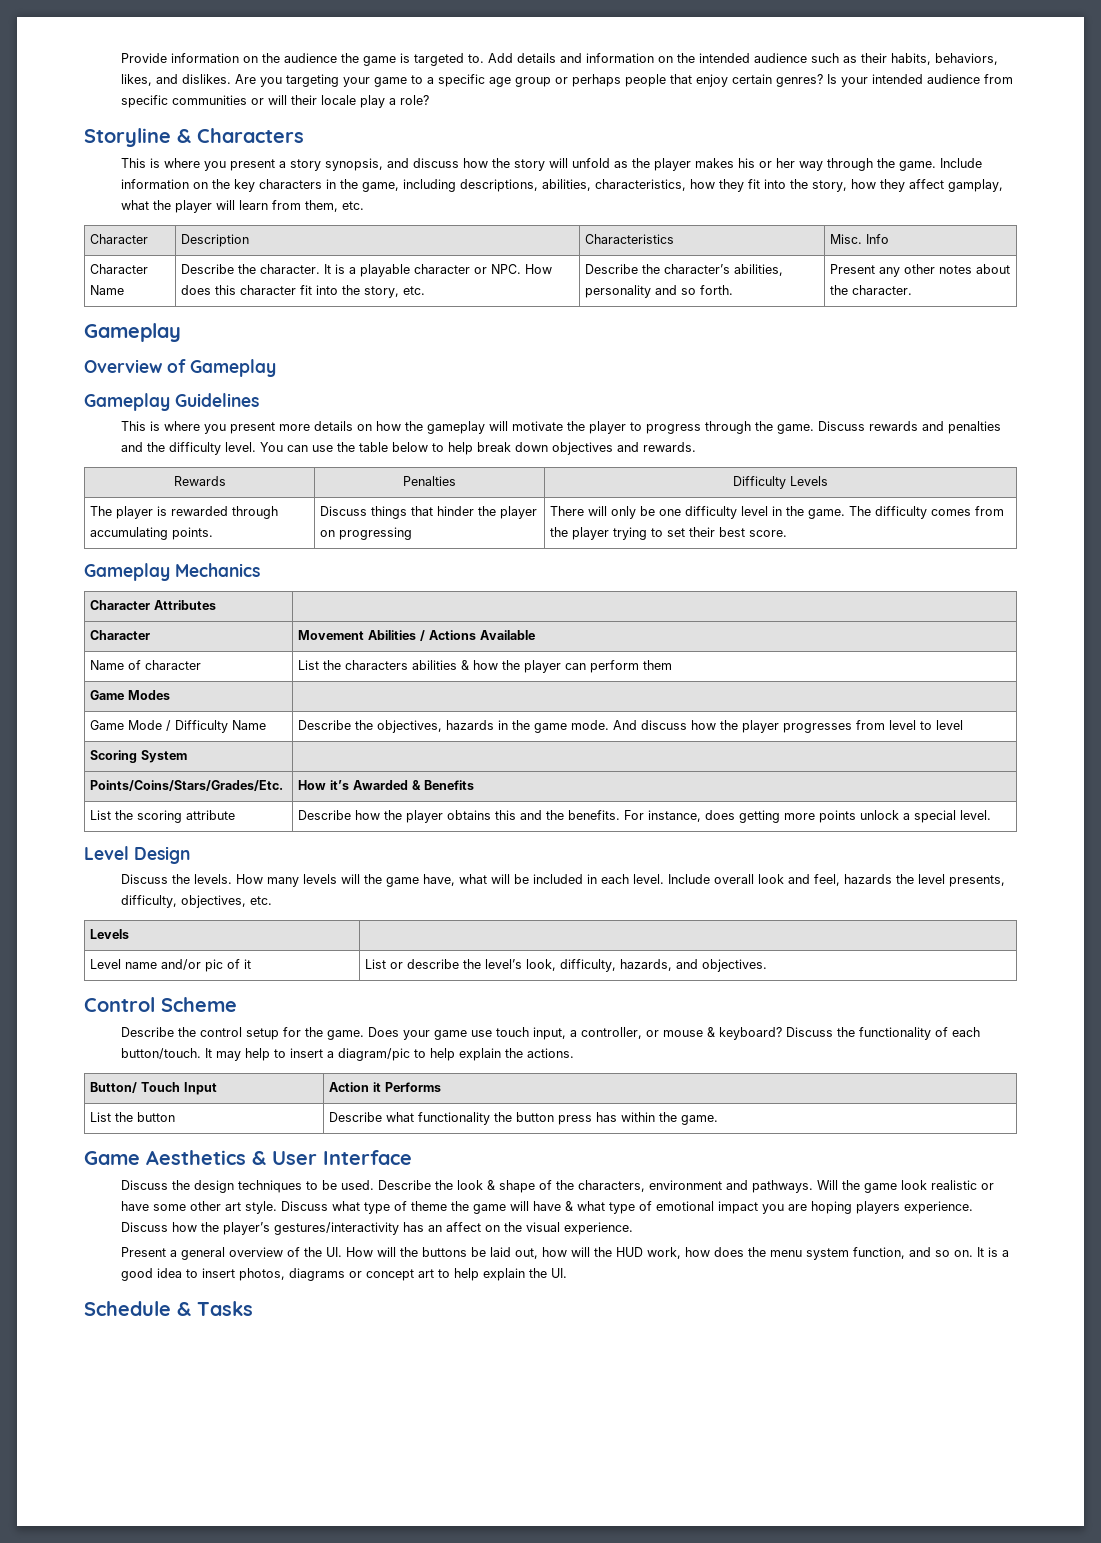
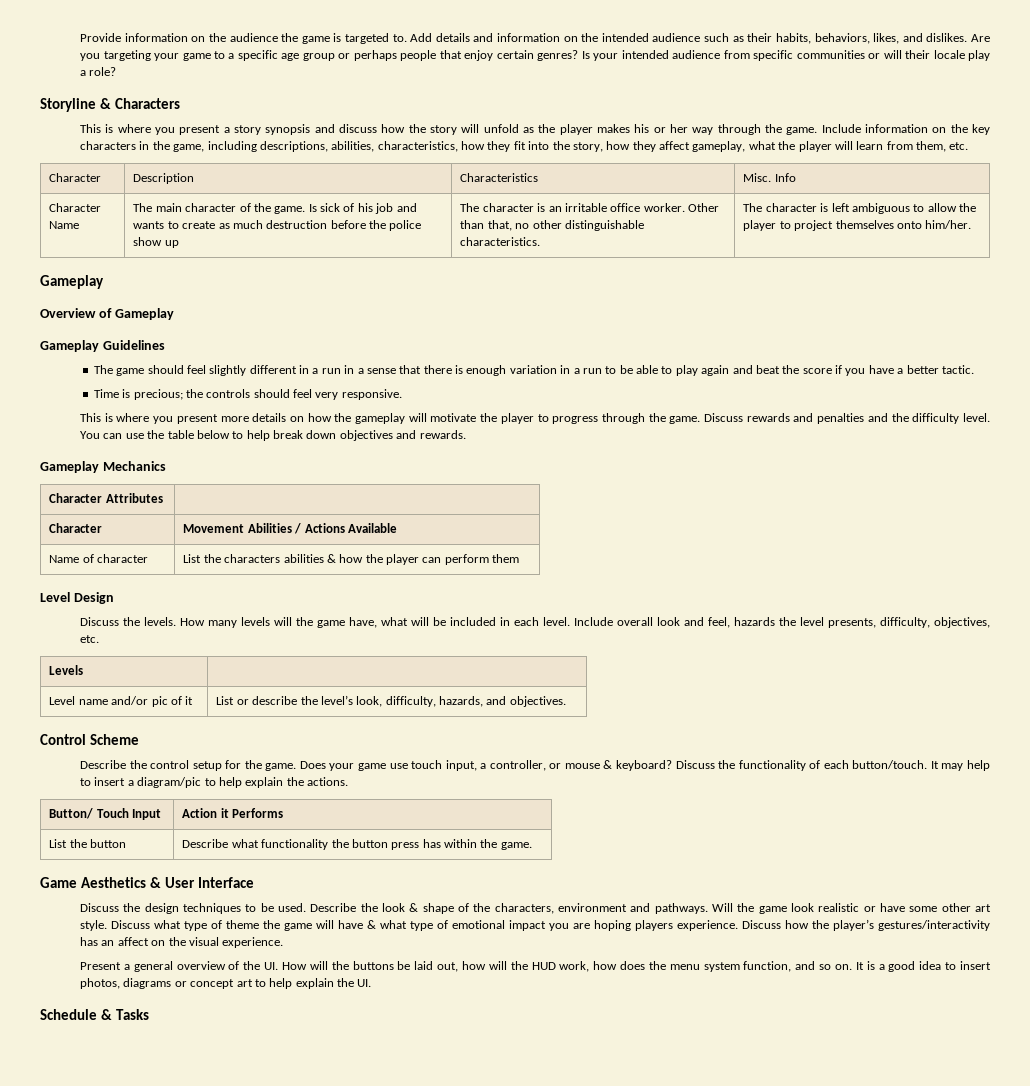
[324,158,383,171] synopsis, -> [265,124,311,135] synopsis
[947,179,1003,192] gamplay, -> [692,141,746,152] gameplay,
[180,264,552,277] [180,285,425,298] [584,264,783,276] [584,285,733,298] [829,264,1010,277] [829,285,912,295] Describe the character. It is a playable character or NPC. How does this character fit into the story, etc. | Describe the character’s abilities, personality and so forth. | Present any other notes about the character. -> [133,203,417,214] [133,220,422,231] [133,237,179,248] [460,203,720,212] [460,220,644,231] [460,237,541,246] [743,203,977,214] [743,220,972,231] The main character of the game. Is sick of his job and wants to create as much destruction before the police show up | The character is an irritable office worker. Other than that, no other distinguishable characteristics. | The character is left ambiguous to allow the player to project themselves onto him/her.
(259, 400) none -> [93,365,974,376] [93,389,402,400] // The game should feel slightly different in a run in a sense that there is enough variation in a run to be able to play again and beat the score if you have a better tactic. // Time is precious; the controls should feel very responsive.
[173,476,226,486] [402,476,456,486] [733,476,828,489] [89,506,278,519] [89,527,213,540] [319,506,537,519] [319,527,412,540] [549,506,1004,519] [549,527,787,540] // Rewards | Penalties | Difficulty Levels // The player is rewarded through accumulating points. | Discuss things that hinder the player on progressing | There will only be one difficulty level in the game. The difficulty comes from the player trying to set their best score. -> (466, 434) none
[89,690,170,700] [89,720,266,733] [297,720,963,733] [89,750,187,763] [89,780,283,791] [297,780,474,790] [89,810,235,823] [297,810,991,823] // Game Modes | // Game Mode / Difficulty Name | Describe the objectives, hazards in the game mode. And discuss how the player progresses from level to level // Scoring System | // Points/Coins/Stars/Grades/Etc. | How it’s Awarded & Benefits // List the scoring attribute | Describe how the player obtains this and the benefits. For instance, does getting more points unlock a special level. -> (520, 558) none

